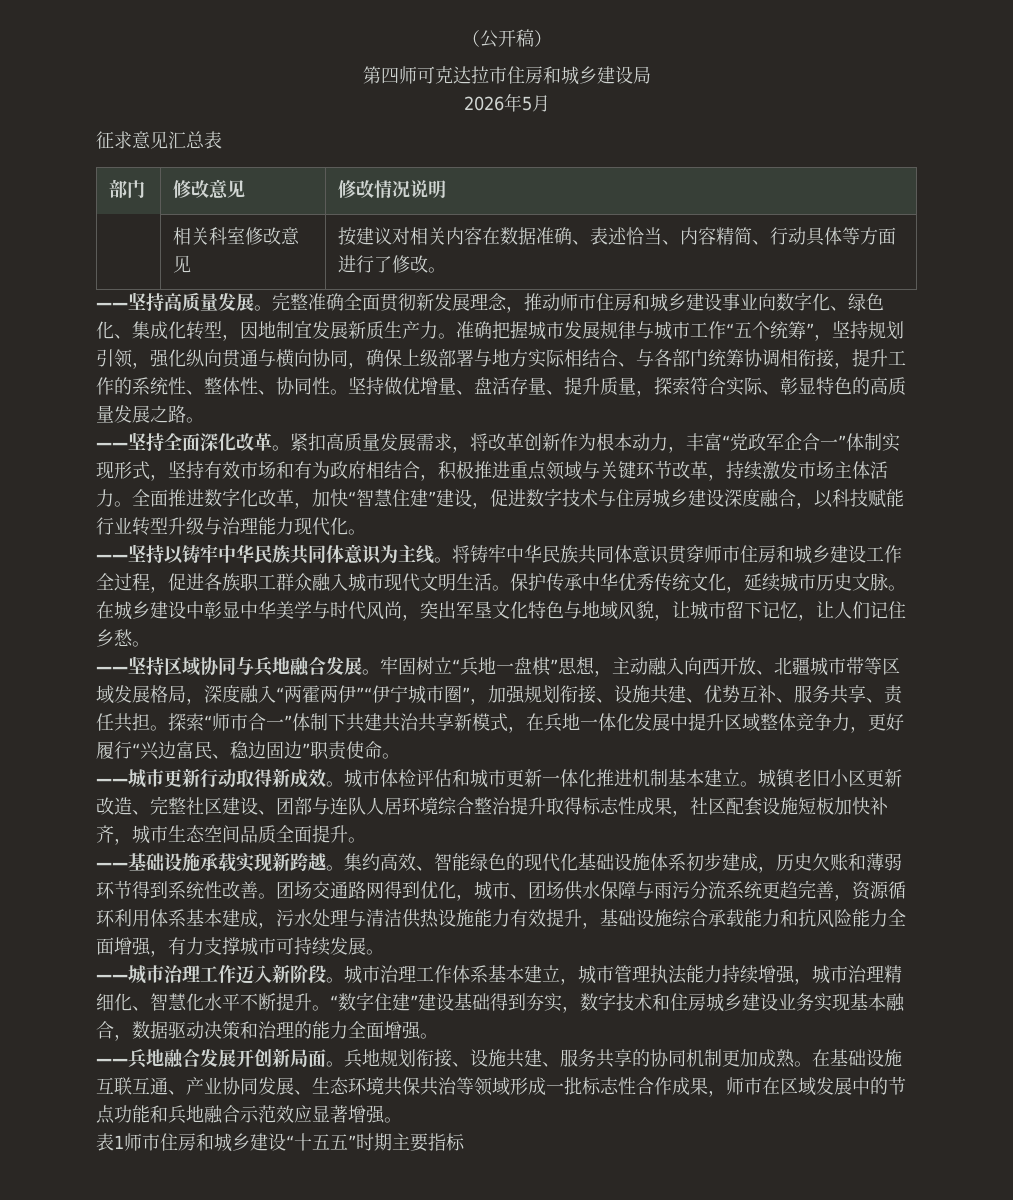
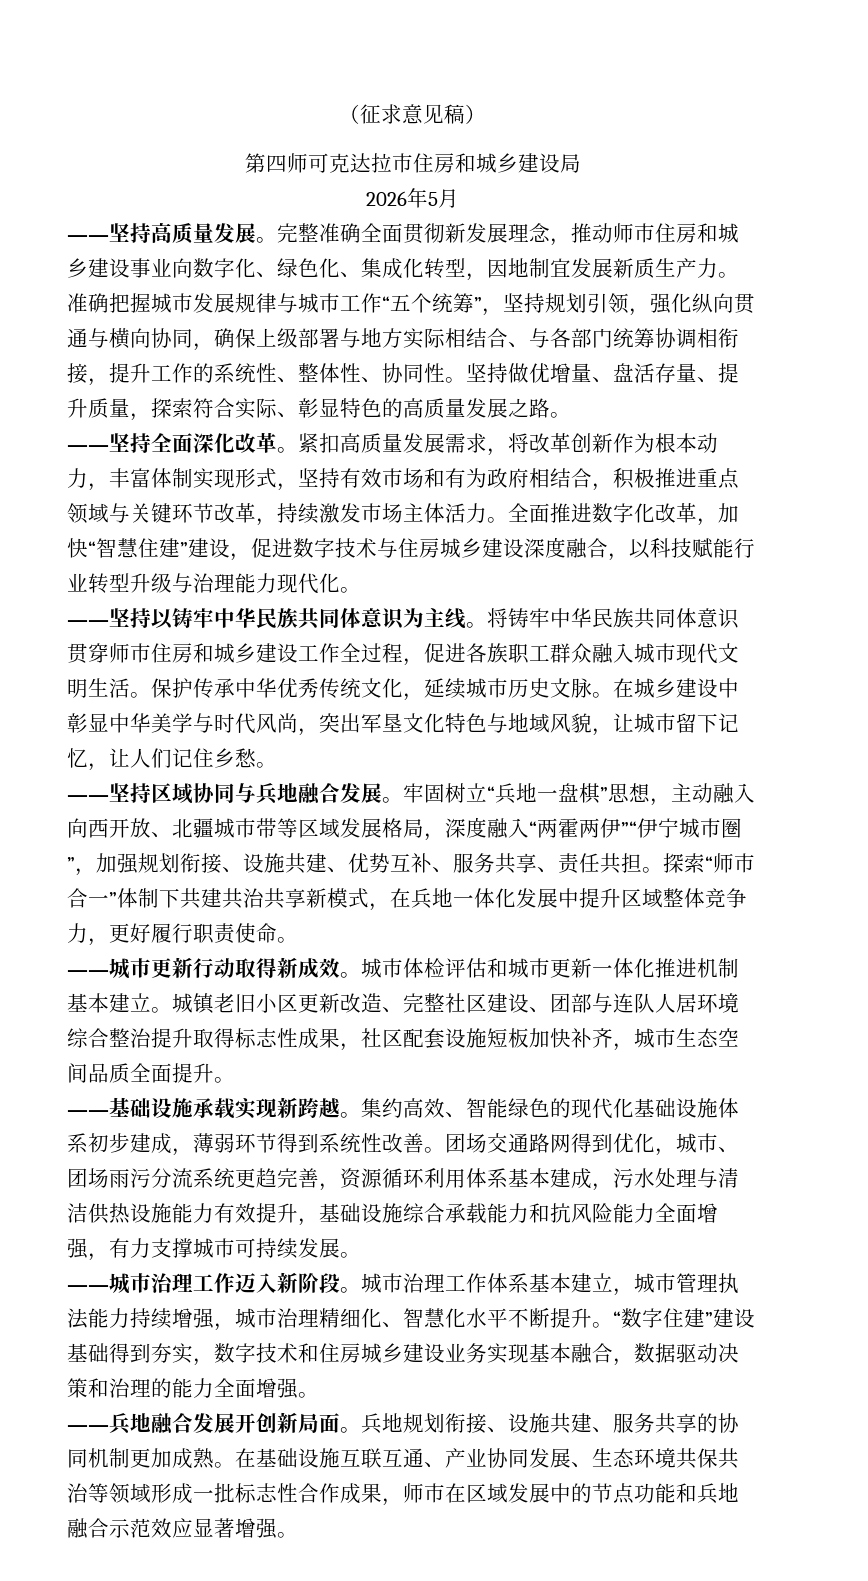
[479,29,516,48] 公开 -> [360,104,444,124] 征求意见
[96,131,222,149] [108,179,145,198] [172,179,245,199] [337,180,446,198] [172,227,300,245] [172,255,191,273] [337,227,896,246] [337,255,446,273] // 征求意见汇总表 // 部门 | 修改意见 | 修改情况说明 // | 相关科室修改意见 | 按建议对相关内容在数据准确、表述恰当、内容精简、行动具体等方面进行了修改。 -> (459, 198) none
[722,433,846,451] “党政军企合一” -> (151, 478) none
[132,741,310,760] “兴边富民、稳边固边” -> (193, 933) none
[776,853,866,871] 历史欠账和 -> (193, 1152) none
[564,881,654,900] 供水保障与 -> (109, 1178) none
[96,1133,465,1152] // 表1师市住房和城乡建设“十五五”时期主要指标 -> (298, 1535) none

